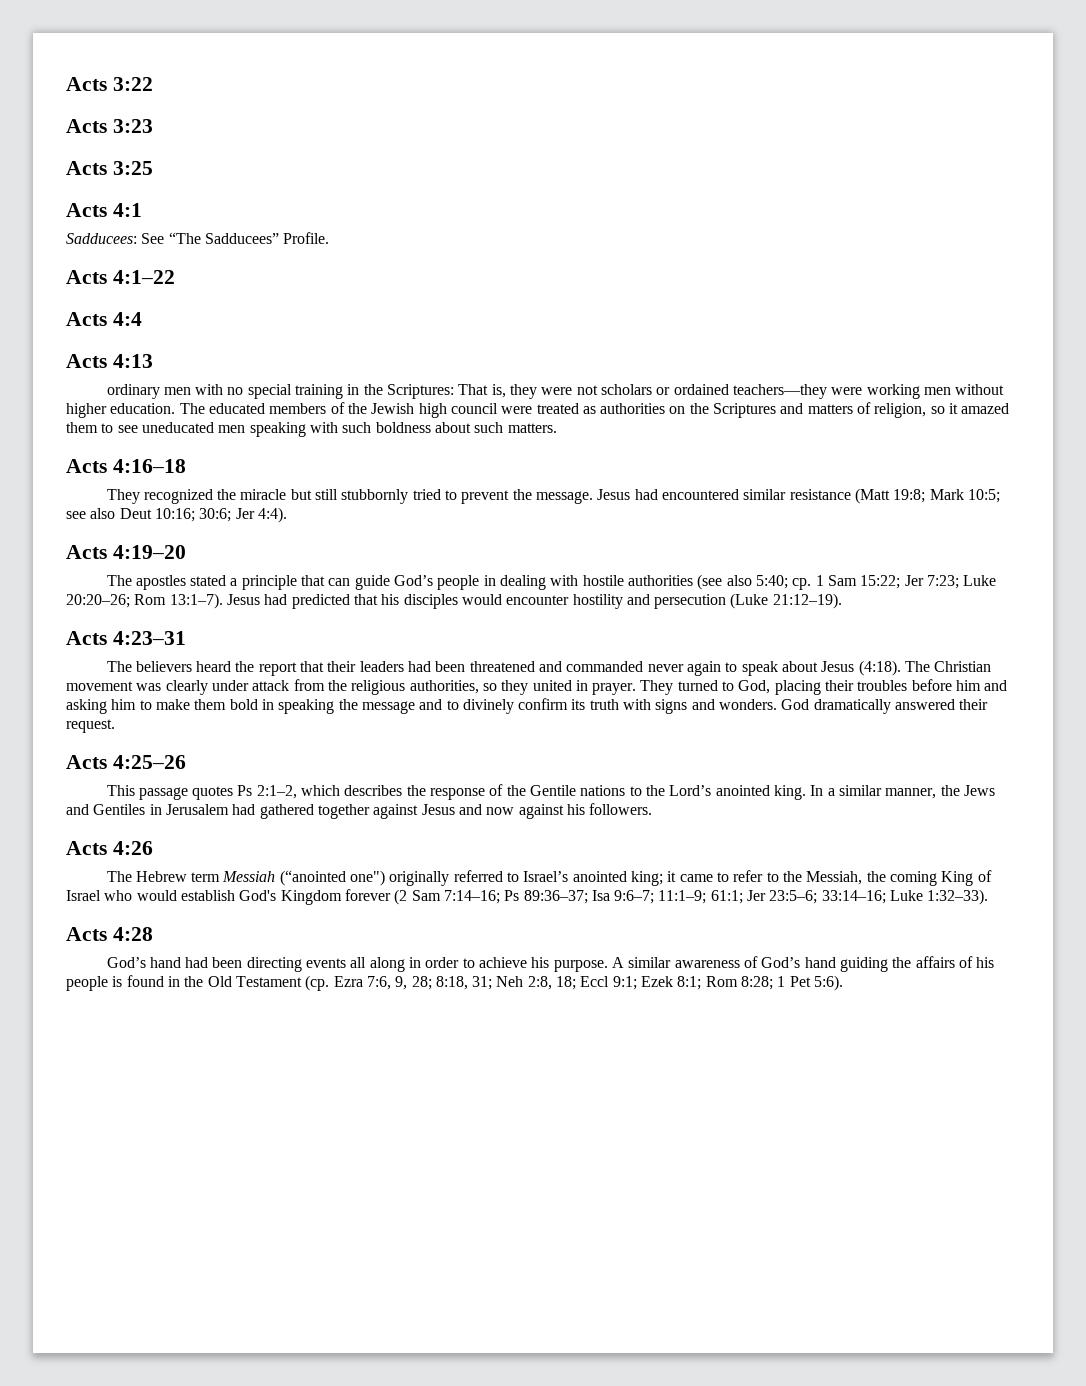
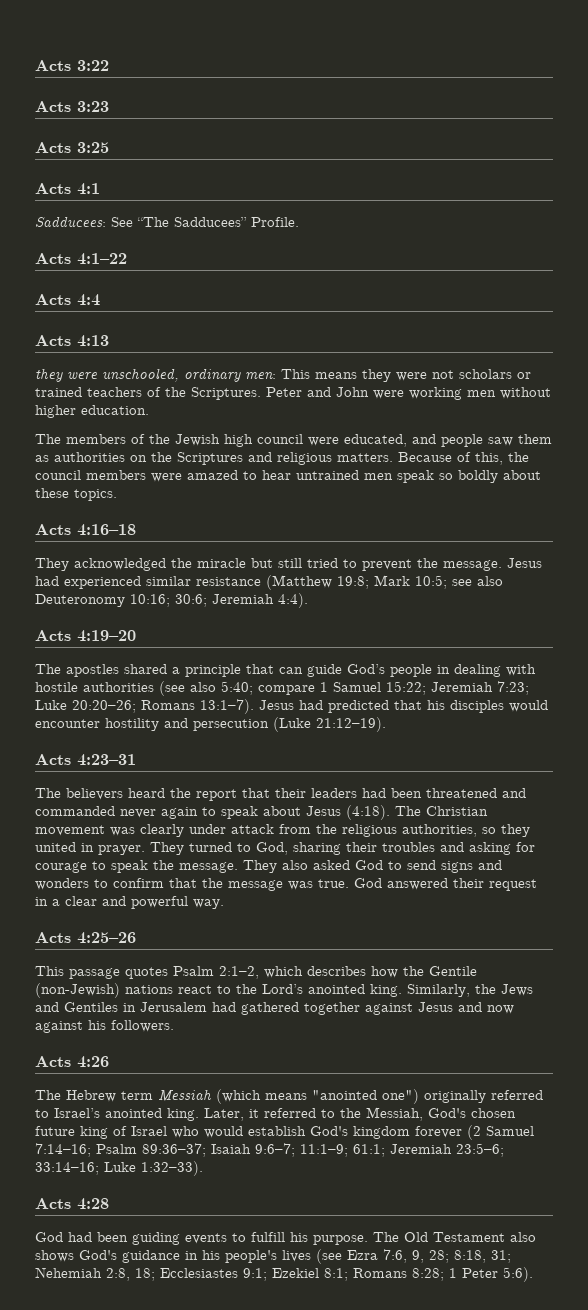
[106,384,506,399] ordinary men with no special training in the Scriptures: That is, -> [35,368,357,382] they were unschooled, ordinary men: This means
[673,384,827,399] ordained teachers—they -> [35,387,369,400] trained teachers of the Scriptures. Peter and John
[179,403,265,414] The educated -> [35,434,61,444] // The
[536,403,579,414] treated -> [344,434,552,447] educated, and people saw them
[807,402,1010,418] [66,422,557,437] matters of religion, so it amazed them to see uneducated men speaking with such boldness about such matters. -> [277,452,529,465] [35,470,541,483] [35,488,117,501] religious matters. Because of this, the council members were amazed to hear untrained men speak so boldly about these topics.
[143,489,213,504] recognized -> [74,558,166,571] acknowledged
[341,489,409,504] stubbornly -> (302, 563) none
[662,489,740,500] encountered -> [64,576,141,589] experienced
[854,488,890,504] (Matt -> [266,575,332,590] (Matthew
[119,508,152,519] Deut -> [35,594,125,607] Deuteronomy
[235,508,255,519] Jer -> [212,594,274,604] Jeremiah
[190,575,227,586] stated -> [124,664,167,674] shared
[792,575,924,590] cp. 1 Sam 15:22; Jer -> [258,681,493,695] compare 1 Samuel 15:22; Jeremiah
[134,594,167,605] Rom -> [141,700,195,710] Romans
[774,680,821,695] placing -> [293,842,341,855] sharing
[911,679,1008,691] [66,698,989,714] [66,719,115,733] before him and asking him to make them bold in speaking the message and to divinely confirm its truth with signs and wonders. God dramatically answered their request. -> [440,842,535,855] [35,860,502,873] [35,878,537,891] [35,896,224,909] and asking for courage to speak the message. They also asked God to send signs and wonders to confirm that the message was true. God answered their request in a clear and powerful way.
[237,785,253,796] Ps -> [173,966,214,976] Psalm
[406,784,626,800] the response of the Gentile nations -> [371,966,477,978] [35,983,212,998] how the Gentile (non-Jewish) nations react
[810,785,937,799] In a similar manner, -> [407,984,470,997] Similarly,
[279,870,346,886] (“anointed -> [216,1089,377,1104] (which means "anointed
[631,870,974,886] king; it came to refer to the Messiah, the coming King -> [167,1107,516,1121] [35,1126,108,1139] king. Later, it referred to the Messiah, God's chosen future king
[280,890,342,905] Kingdom -> [353,1126,410,1139] kingdom
[411,890,610,904] Sam 7:14–16; Ps 89:36–37; Isa -> [486,1126,534,1136] [35,1143,251,1157] Samuel 7:14–16; Psalm 89:36–37; Isaiah
[747,890,767,901] Jer -> [390,1144,452,1154] Jeremiah
[106,956,995,972] [66,975,330,991] God’s hand had been directing events all along in order to achieve his purpose. A similar awareness of God’s hand guiding the affairs of his people is found in the Old Testament (cp. -> [35,1232,536,1245] [35,1249,342,1264] God had been guiding events to fulfill his purpose. The Old Testament also shows God's guidance in his people's lives (see
[496,976,524,987] Neh -> [35,1267,102,1278] Nehemiah
[580,976,738,990] Eccl 9:1; Ezek 8:1; Rom -> [160,1268,407,1281] Ecclesiastes 9:1; Ezekiel 8:1; Romans
[789,976,811,987] Pet -> [462,1268,498,1278] Peter

